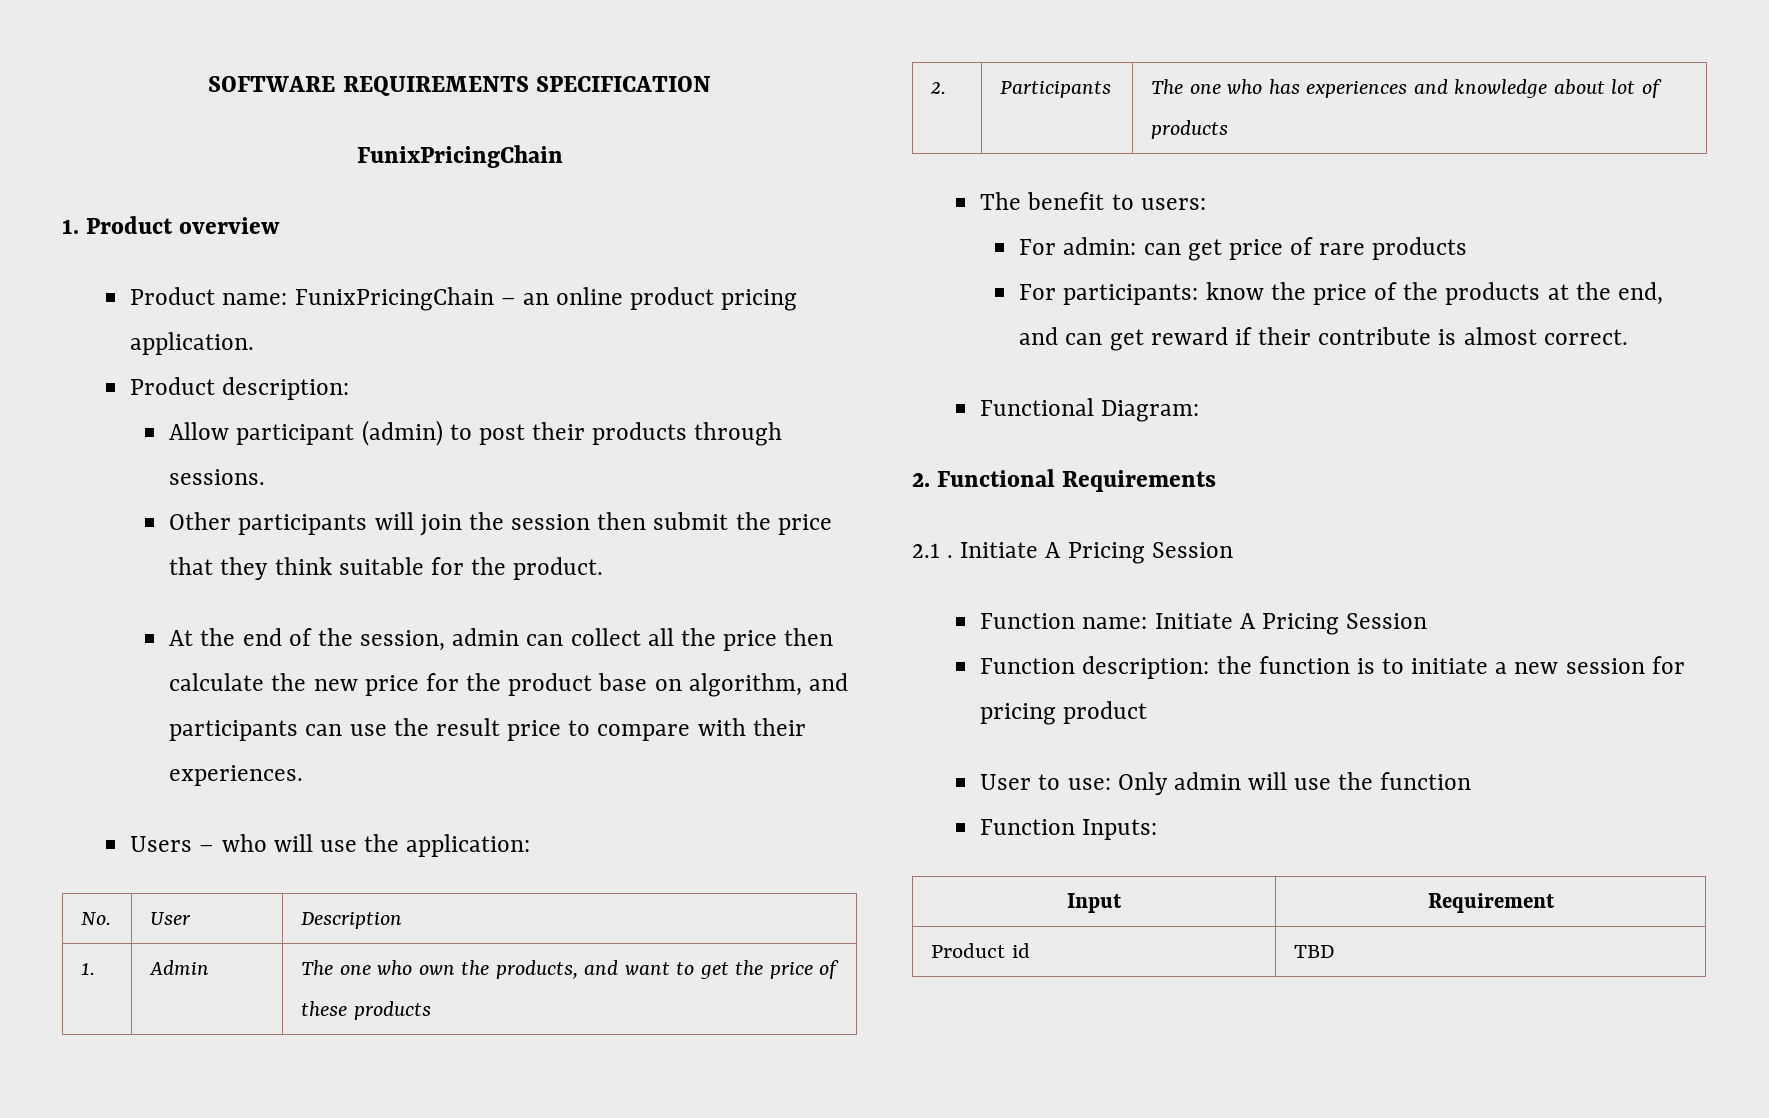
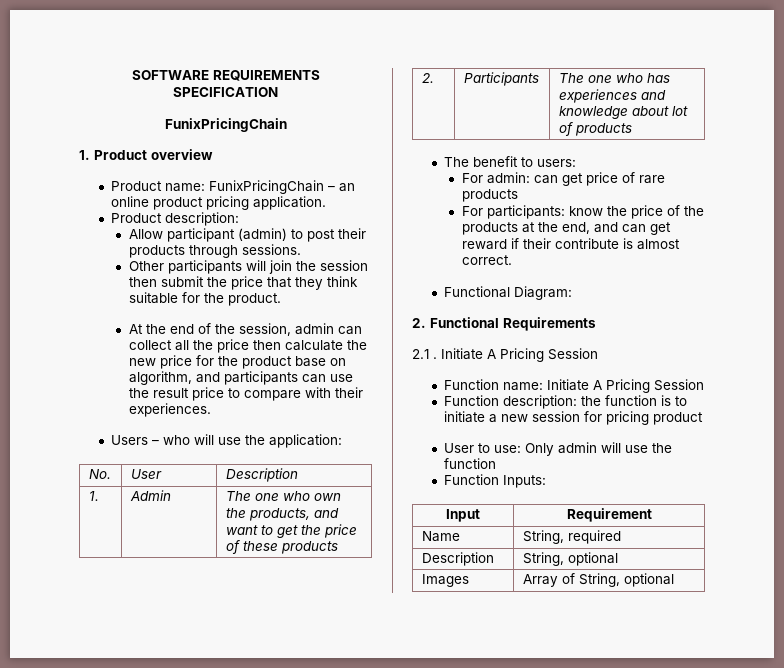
[931,943,1030,958] [1294,945,1336,958] Product id | TBD -> [421,531,460,542] [522,530,621,544] [421,552,494,566] [522,552,618,566] [421,574,469,587] [522,573,674,587] Name | String, required // Description | String, optional // Images | Array of String, optional

